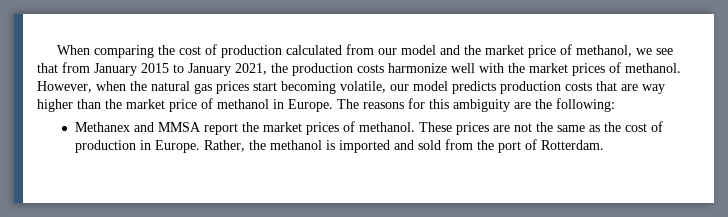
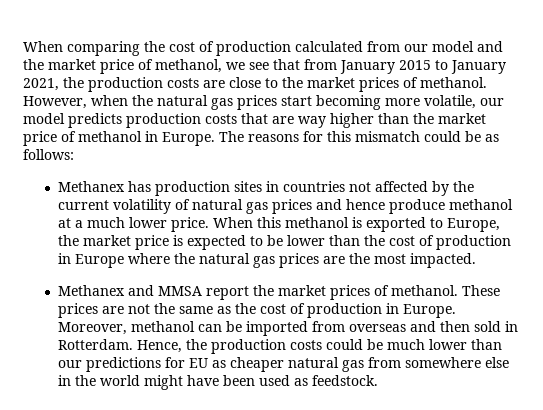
[388,63,504,73] harmonize well with -> [203,77,278,88] are close to
(336, 87) none -> [385,98,420,106] more
[453,98,615,112] ambiguity are the following: -> [355,131,499,142] [23,149,74,160] [57,181,474,196] [57,199,513,214] [57,217,500,232] [57,235,511,250] [57,253,476,268] mismatch could be as follows: // Methanex has production sites in countries not affected by the current volatility of natural gas prices and hence produce methanol at a much lower price. When this methanol is exported to Europe, the market price is expected to be lower than the cost of production in Europe where the natural gas prices are the most impacted.
[204,139,605,153] Rather, the methanol is imported and sold from the port of Rotterdam. -> [57,321,518,336] [57,339,502,354] [57,357,509,372] [57,375,378,390] Moreover, methanol can be imported from overseas and then sold in Rotterdam. Hence, the production costs could be much lower than our predictions for EU as cheaper natural gas from somewhere else in the world might have been used as feedstock.

